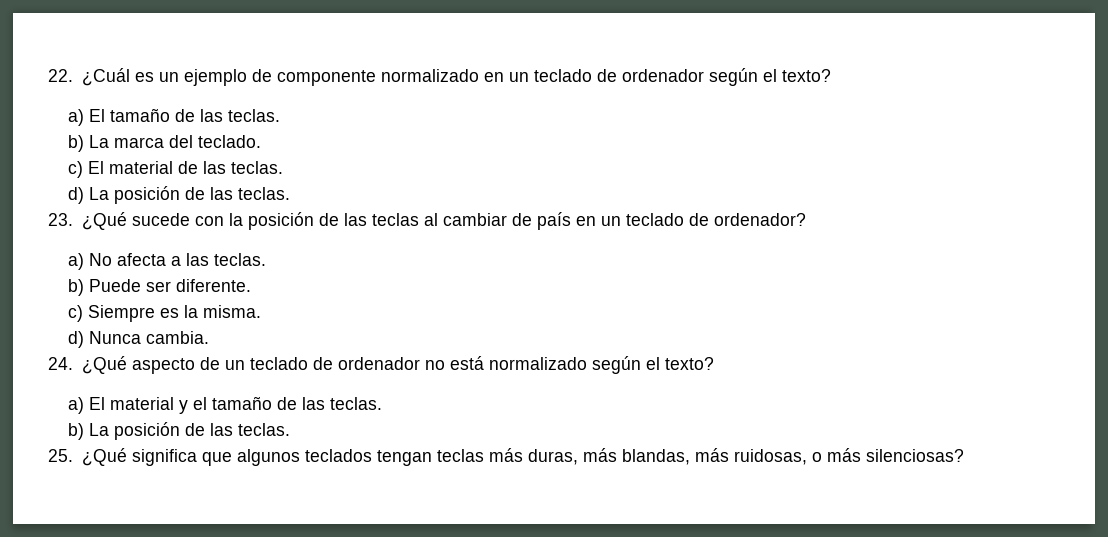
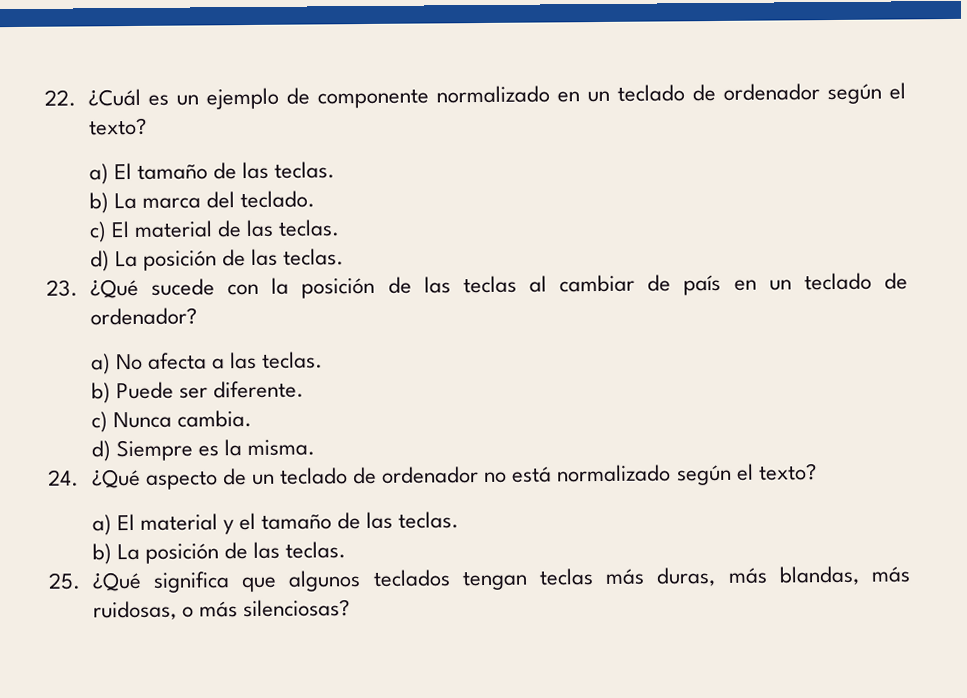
(84, 313) none -> [112,409,252,429] [90,440,111,462] Nunca cambia. // d)
[68,331,210,348] // d) Nunca cambia. -> (316, 448) none

